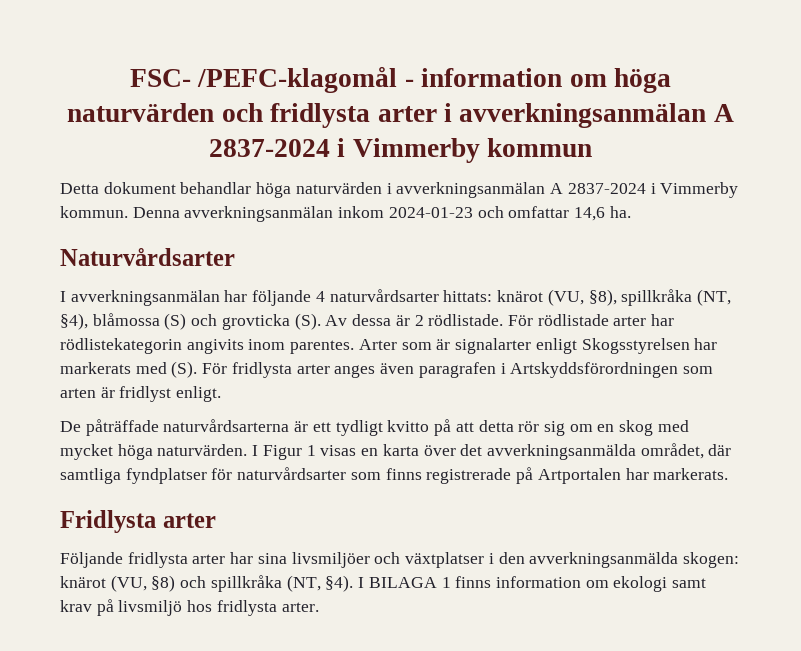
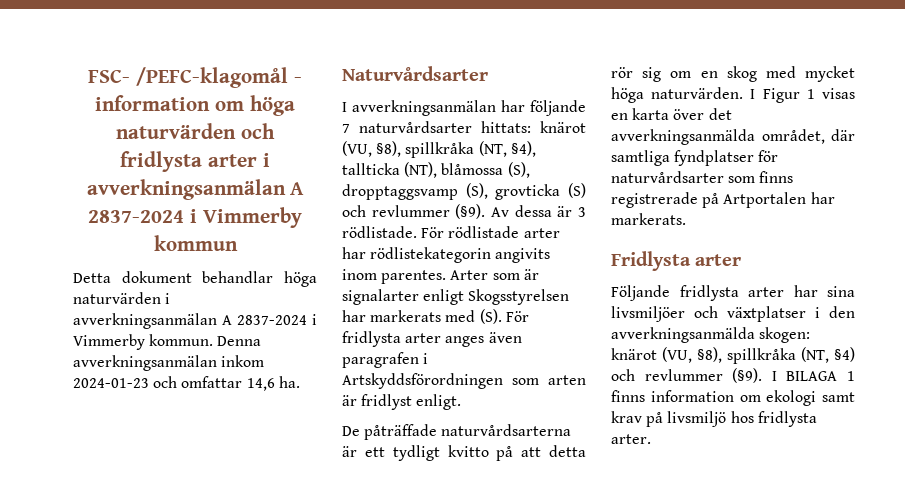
[315,291,325,302] 4 -> [342,124,350,133] 7
[92,313,321,330] blåmossa (S) och grovticka (S). -> [342,162,530,178] [342,183,586,200] [342,204,486,219] tallticka (NT), blåmossa (S), dropptaggsvamp (S), grovticka (S) och revlummer (§9).
[414,315,424,326] 2 -> [578,207,586,217] 3
[151,575,354,592] §8) och spillkråka (NT, §4). -> [697,347,855,364] [611,368,763,383] §8), spillkråka (NT, §4) och revlummer (§9).

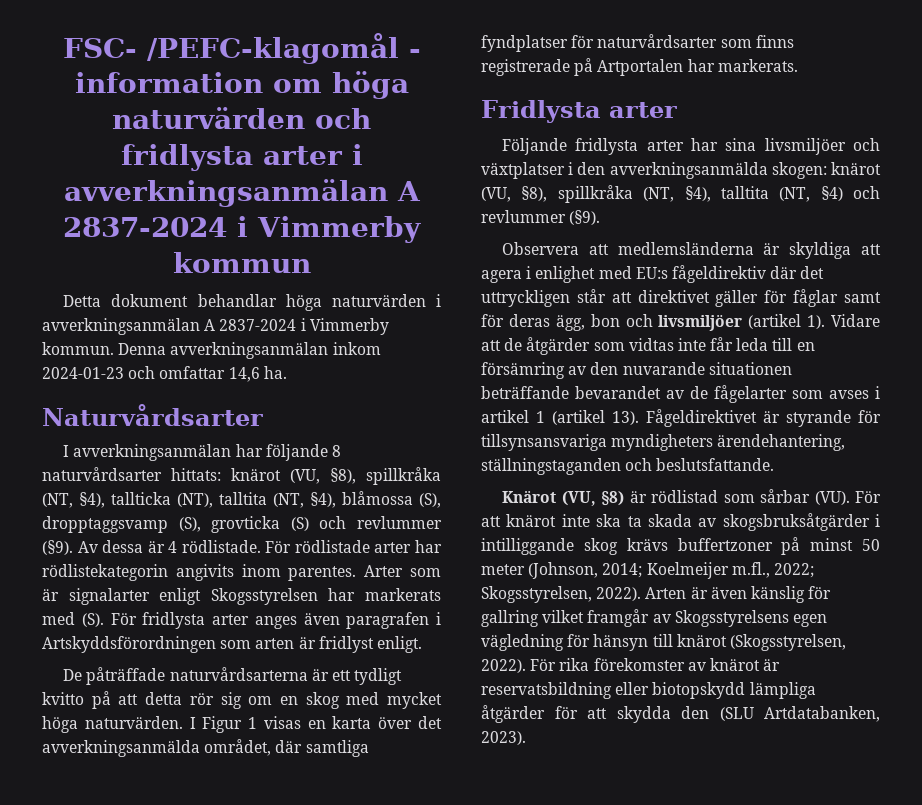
[342,124,350,133] 7 -> [331,445,341,457] 8
(438, 170) none -> [219,492,336,508] talltita (NT, §4),
[578,207,586,217] 3 -> [168,541,178,553] 4
(829, 355) none -> [684,186,811,202] §4), talltita (NT,
[771,371,855,381] [611,390,855,406] [611,411,817,427] [611,434,651,444] I BILAGA 1 finns information om ekologi samt krav på livsmiljö hos fridlysta arter. -> [502,242,881,259] [481,265,825,283] [481,289,881,307] [481,314,880,331] [481,337,815,355] [481,362,792,379] [481,385,880,403] [481,409,881,427] [481,434,846,451] [481,458,775,475] [502,489,881,506] [481,513,880,531] [481,537,880,555] [481,562,814,579] [481,586,832,603] [481,609,827,627] [481,634,846,651] [481,658,781,673] [481,682,816,699] [481,705,880,723] [481,731,526,745] // Observera att medlemsländerna är skyldiga att agera i enlighet med EU:s fågeldirektiv där det uttryckligen står att direktivet gäller för fåglar samt för deras ägg, bon och livsmiljöer (artikel 1). Vidare att de åtgärder som vidtas inte får leda till en försämring av den nuvarande situationen beträffande bevarandet av de fågelarter som avses i artikel 1 (artikel 13). Fågeldirektivet är styrande för tillsynsansvariga myndigheters ärendehantering, ställningstaganden och beslutsfattande. // Knärot (VU, §8) är rödlistad som sårbar (VU). För att knärot inte ska ta skada av skogsbruksåtgärder i intilliggande skog krävs buffertzoner på minst 50 meter (Johnson, 2014; Koelmeijer m.fl., 2022; Skogsstyrelsen, 2022). Arten är även känslig för gallring vilket framgår av Skogsstyrelsens egen vägledning för hänsyn till knärot (Skogsstyrelsen, 2022). För rika förekomster av knärot är reservatsbildning eller biotopskydd lämpliga åtgärder för att skydda den (SLU Artdatabanken, 2023).

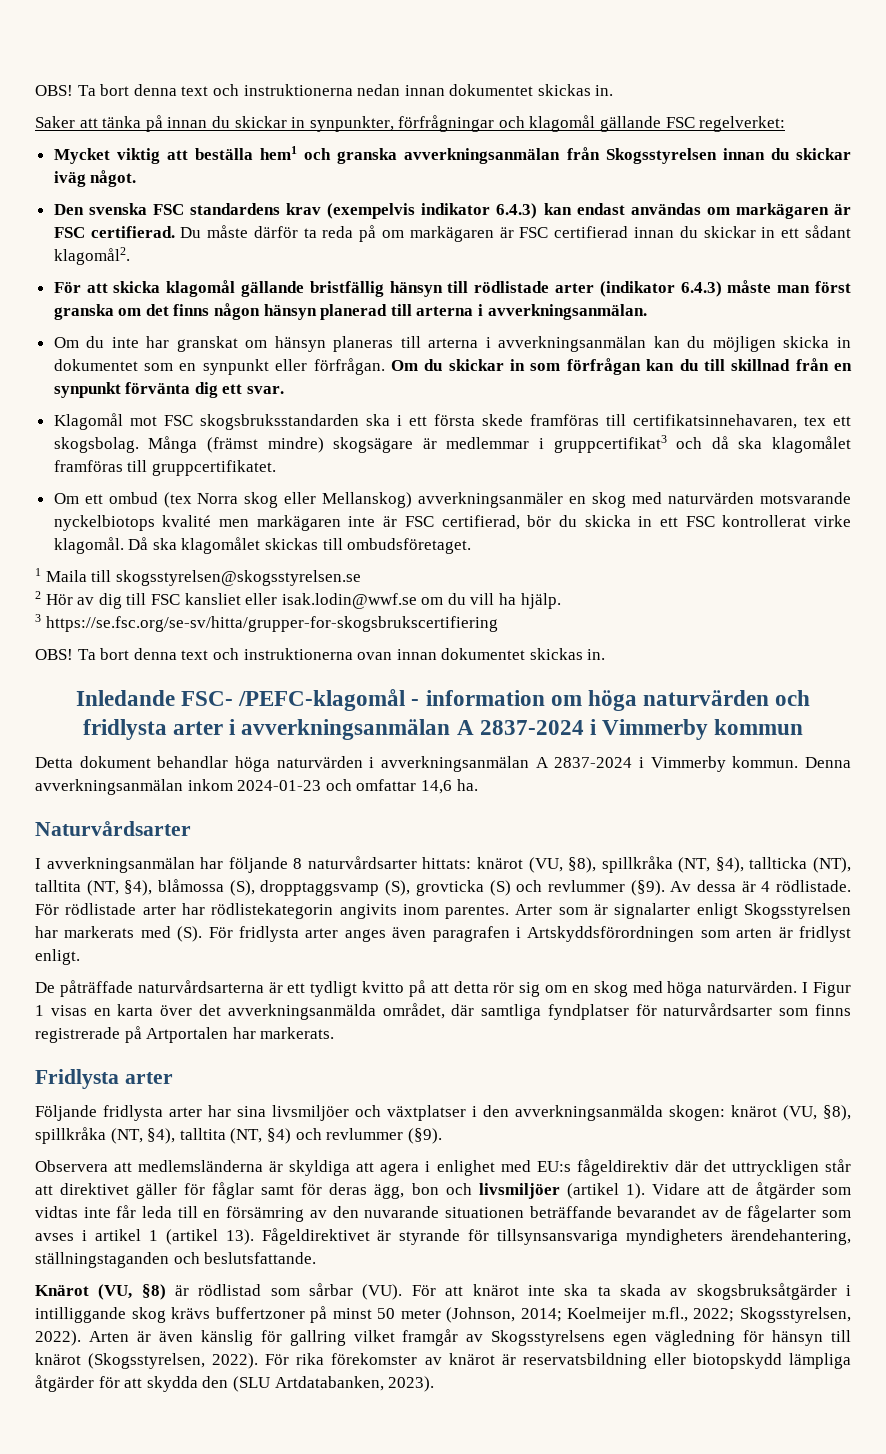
(62, 48) none -> [35,84,614,96] [35,115,786,132] [53,146,852,164] [53,170,137,187] [53,203,851,219] [53,225,852,242] [53,247,130,265] [53,280,851,297] [53,303,647,320] [53,336,851,352] [53,358,853,375] [53,382,285,398] [53,413,851,430] [53,435,852,453] [53,460,276,476] [53,492,851,508] [53,515,851,531] [53,537,472,554] [35,568,361,586] [35,591,561,609] [35,614,498,632] [35,648,606,660] [75,690,175,706] OBS! Ta bort denna text och instruktionerna nedan innan dokumentet skickas in. // Saker att tänka på innan du skickar in synpunkter, förfrågningar och klagomål gällande FSC regelverket: // Mycket viktig att beställa hem1 och granska avverkningsanmälan från Skogsstyrelsen innan du skickar iväg något. // Den svenska FSC standardens krav (exempelvis indikator 6.4.3) kan endast användas om markägaren är FSC certifierad. Du måste därför ta reda på om markägaren är FSC certifierad innan du skickar in ett sådant klagomål2. // För att skicka klagomål gällande bristfällig hänsyn till rödlistade arter (indikator 6.4.3) måste man först granska om det finns någon hänsyn planerad till arterna i avverkningsanmälan. // Om du inte har granskat om hänsyn planeras till arterna i avverkningsanmälan kan du möjligen skicka in dokumentet som en synpunkt eller förfrågan. Om du skickar in som förfrågan kan du till skillnad från en synpunkt förvänta dig ett svar. // Klagomål mot FSC skogsbruksstandarden ska i ett första skede framföras till certifikatsinnehavaren, tex ett skogsbolag. Många (främst mindre) skogsägare är medlemmar i gruppcertifikat3 och då ska klagomålet framföras till gruppcertifikatet. // Om ett ombud (tex Norra skog eller Mellanskog) avverkningsanmäler en skog med naturvärden motsvarande nyckelbiotops kvalité men markägaren inte är FSC certifierad, bör du skicka in ett FSC kontrollerat virke klagomål. Då ska klagomålet skickas till ombudsföretaget. // 1 Maila till skogsstyrelsen@skogsstyrelsen.se // 2 Hör av dig till FSC kansliet eller isak.lodin@wwf.se om du vill ha hjälp. // 3 https://se.fsc.org/se-sv/hitta/grupper-for-skogsbrukscertifiering // OBS! Ta bort denna text och instruktionerna ovan innan dokumentet skickas in. // Inledande
[386,692,442,709] mycket -> (663, 987) none

